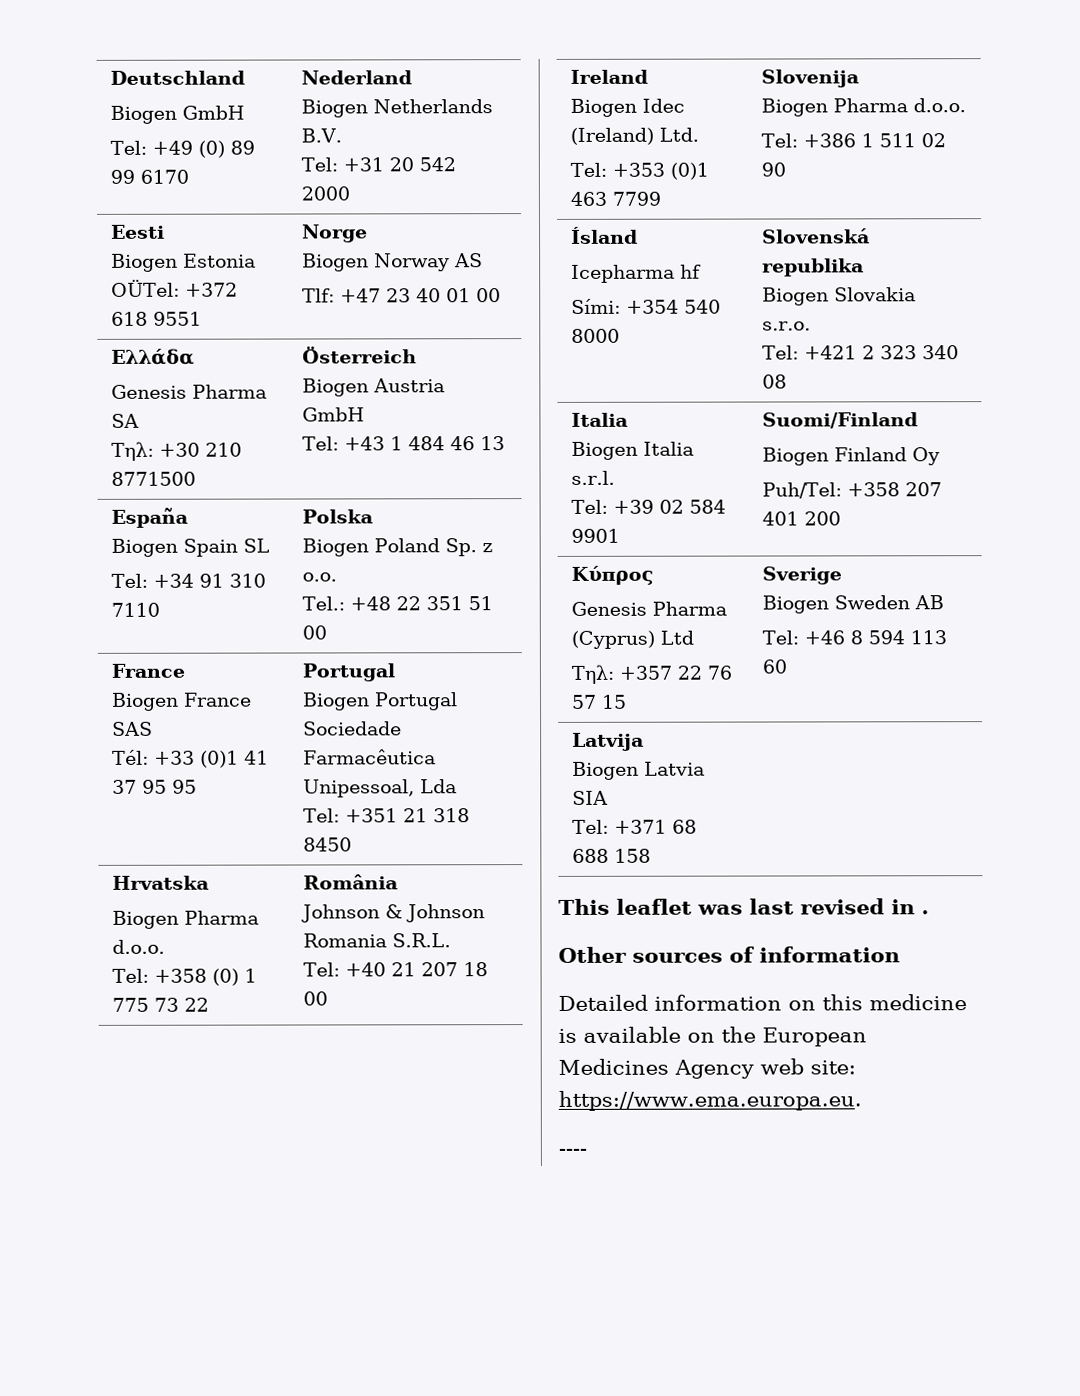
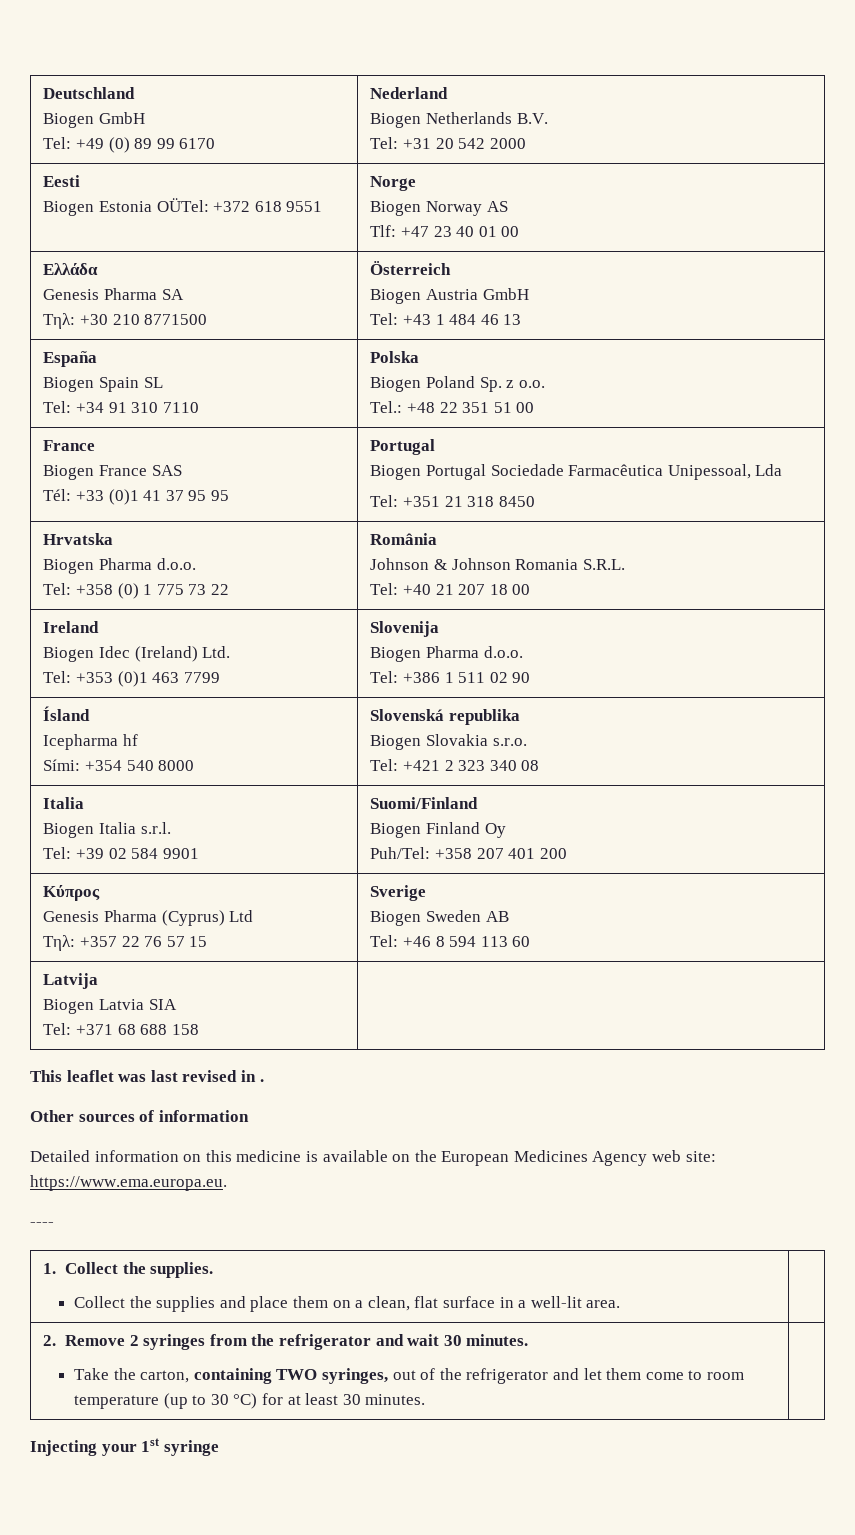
(587, 1151) none -> [43,1262,214,1278] [74,1296,621,1312] [43,1334,529,1350] [74,1368,744,1384] [74,1393,426,1409] [30,1438,219,1456] // 1. Collect the supplies. // Collect the supplies and place them on a clean, flat surface in a well-lit area. | // 2. Remove 2 syringes from the refrigerator and wait 30 minutes. // Take the carton, containing TWO syringes, out of the refrigerator and let them come to room temperature (up to 30 °C) for at least 30 minutes. | // Injecting your 1st syringe

